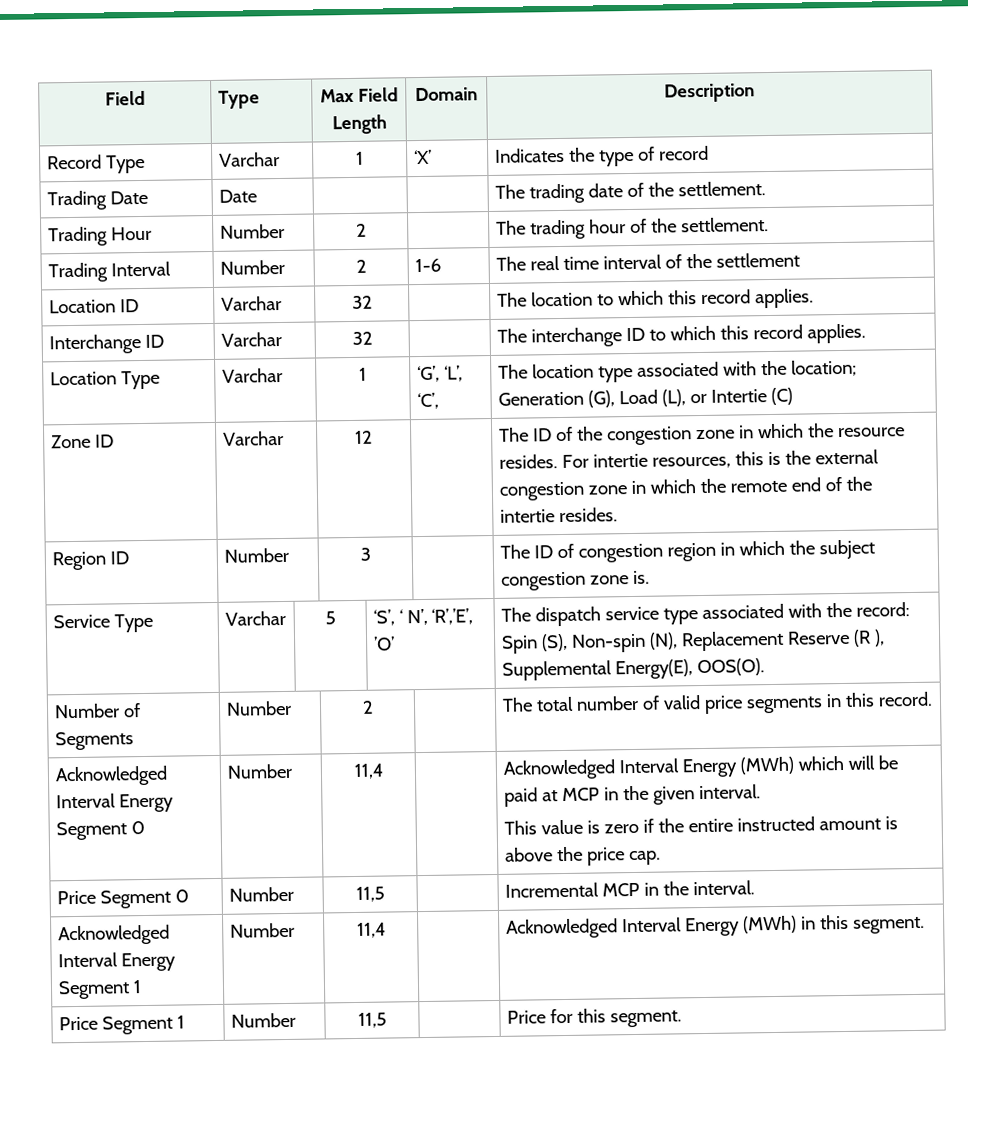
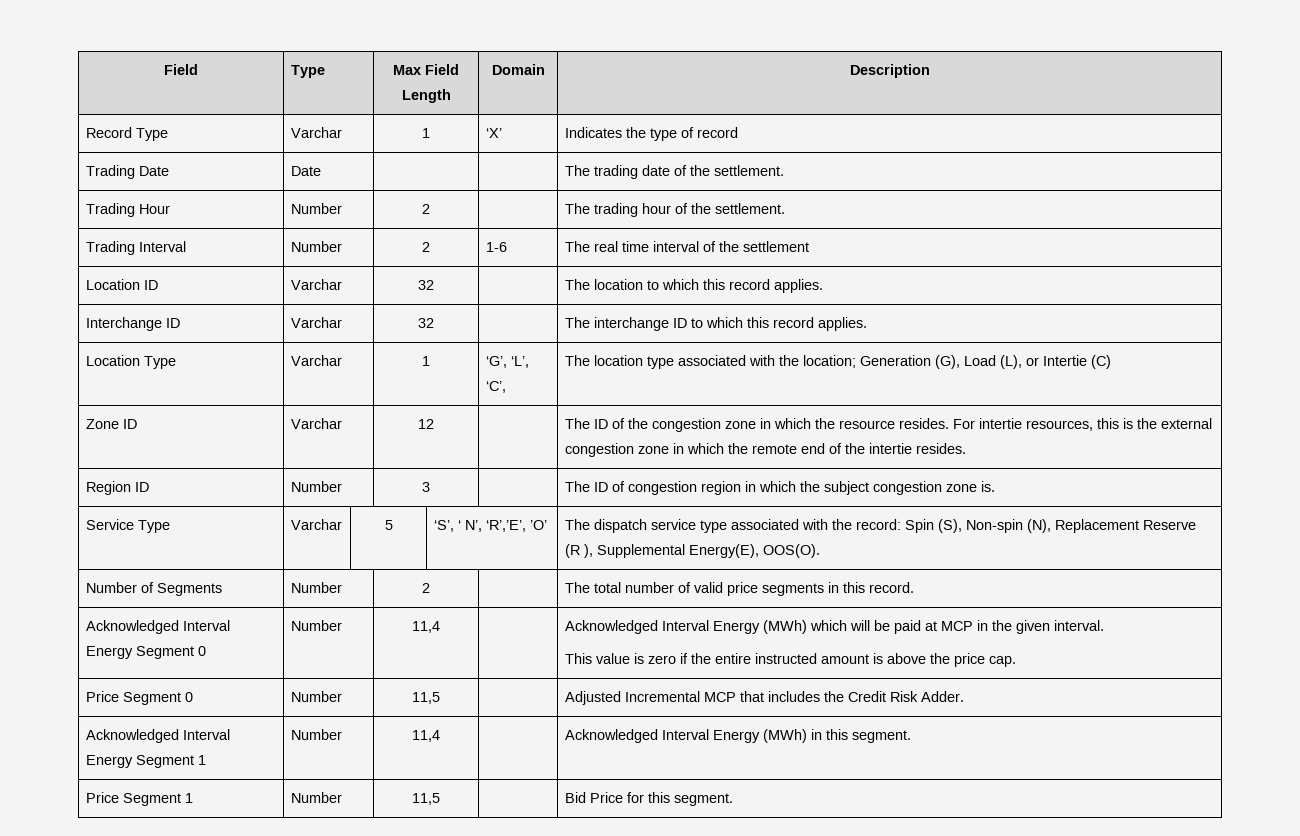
(385, 894) none -> [564,691,621,705] Adjusted
[643,880,755,896] in the interval. -> [739,691,964,702] that includes the Credit Risk Adder.
(387, 1020) none -> [564,792,586,803] Bid

